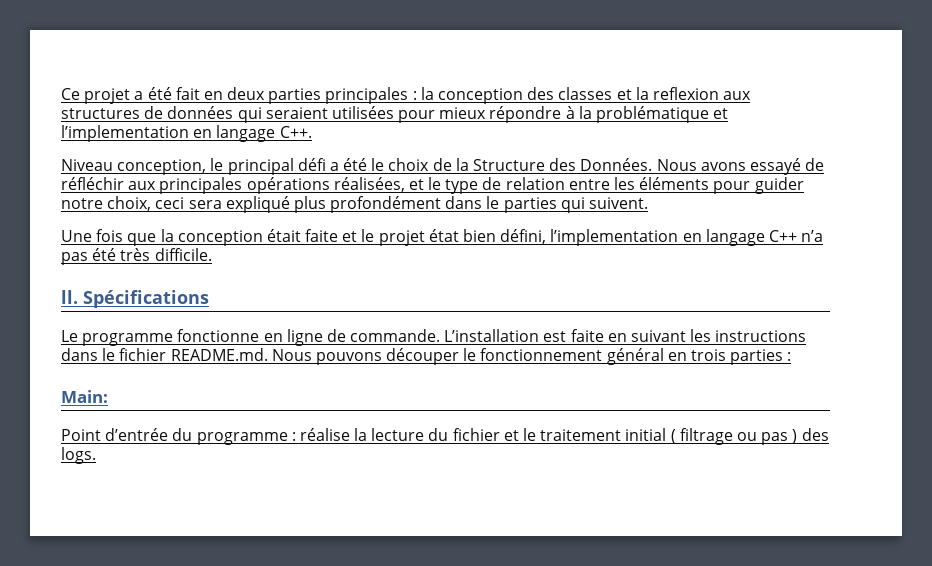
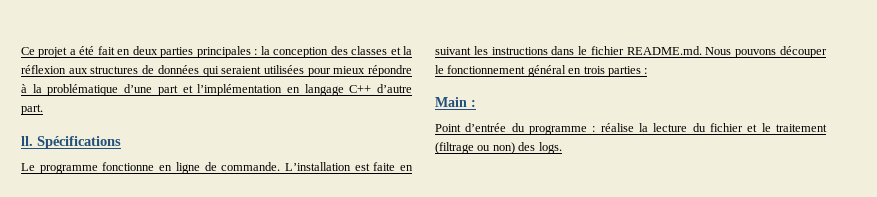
[652,87,719,100] reflexion -> [21,65,66,74] réflexion
[713,108,729,119] [61,125,312,142] [61,158,825,175] [61,177,804,194] [61,196,649,213] [61,229,824,246] [61,248,212,265] et l’implementation en langage C++. // Niveau conception, le principal défi a été le choix de la Structure des Données. Nous avons essayé de réfléchir aux principales opérations réalisées, et le type de relation entre les éléments pour guider notre choix, ceci sera expliqué plus profondément dans le parties qui suivent. // Une fois que la conception était faite et le projet état bien défini, l’implementation en langage C++ n’a pas été très difficile. -> [124,84,412,96] [21,104,43,115] d’une part et l’implémentation en langage C++ d’autre part.
[61,390,108,403] Main: -> [435,97,476,107] Main :
[625,428,798,445] initial ( filtrage ou pas ) -> [435,142,515,154] (filtrage ou non)

